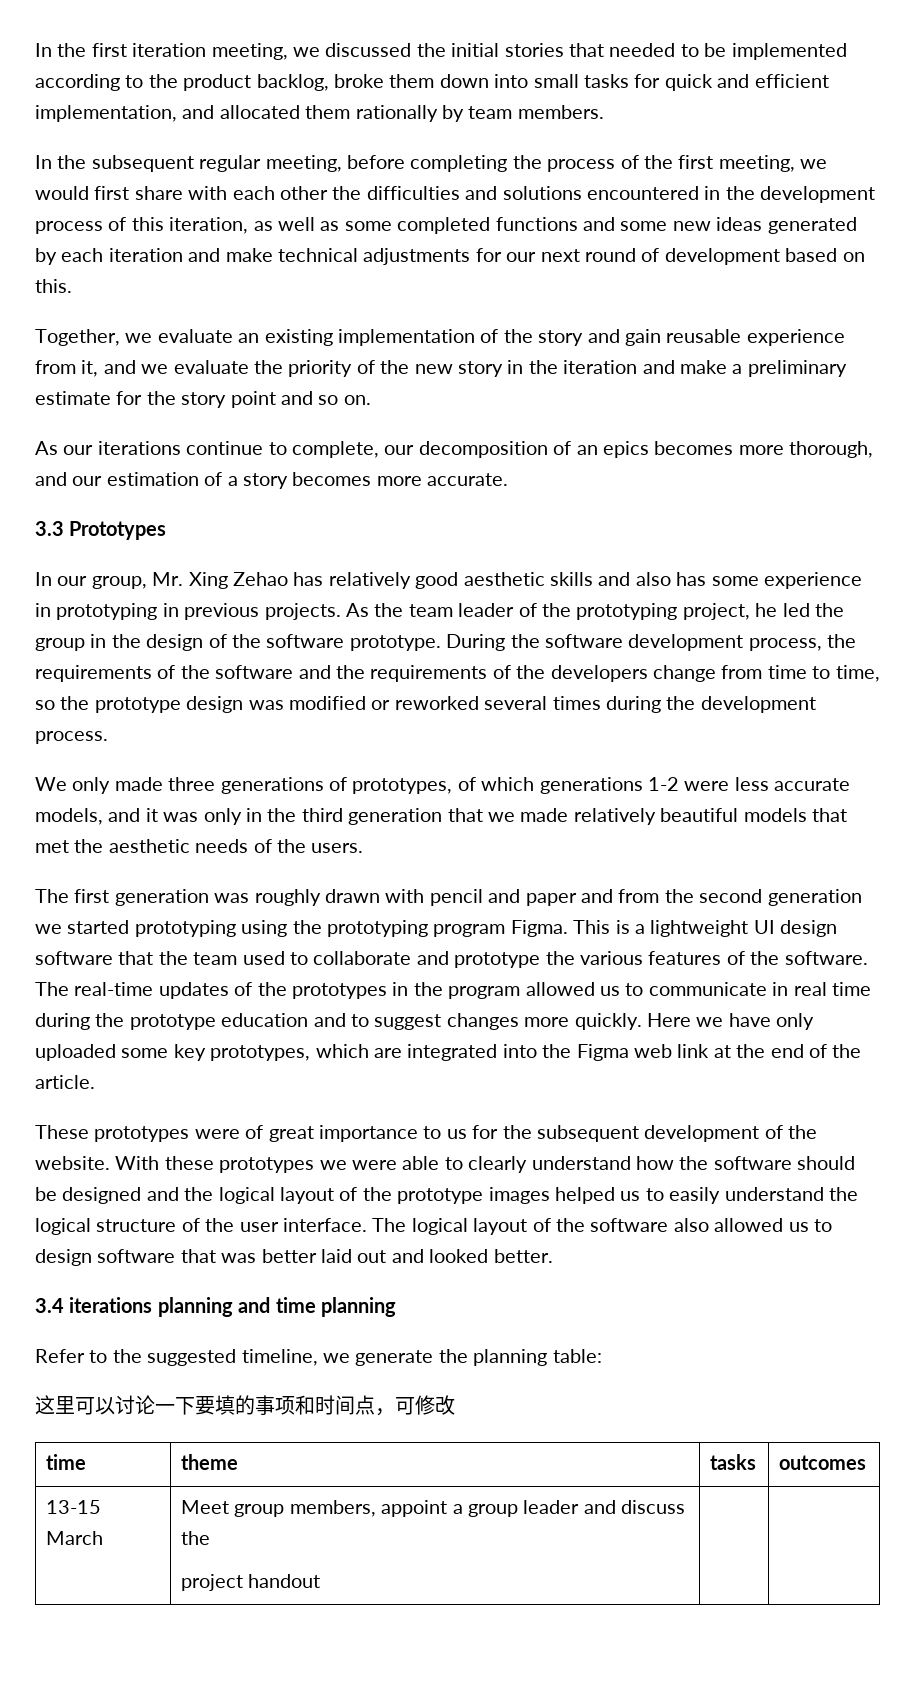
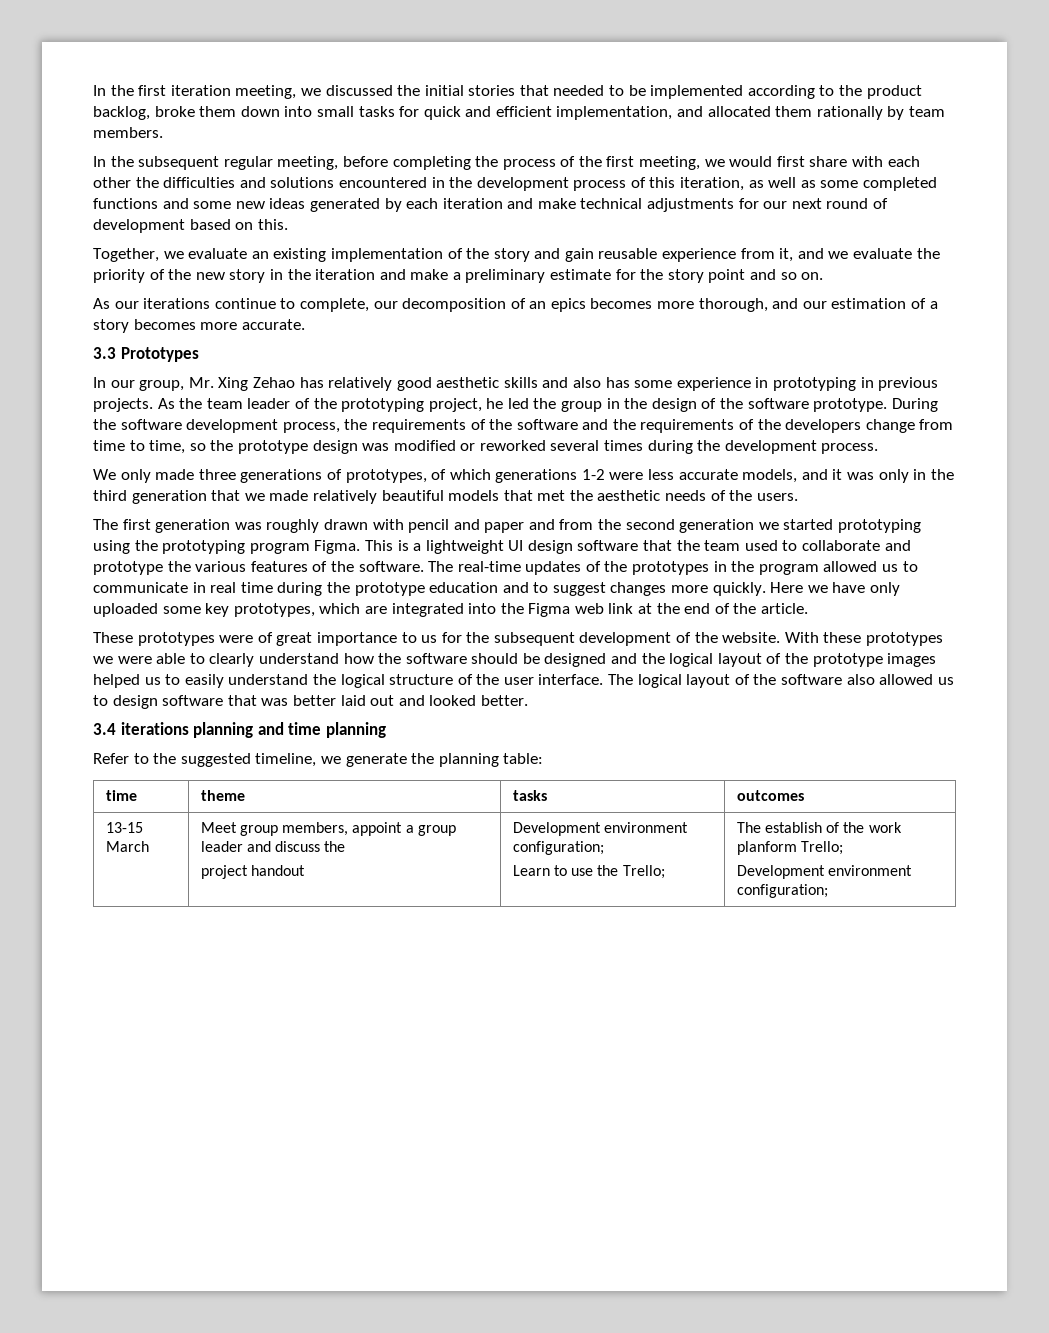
[35,1395,455,1416] // 这里可以讨论一下要填的事项和时间点，可修改 -> (544, 758) none
(321, 1581) | -> [512,822,688,836] [512,841,604,855] [512,865,665,879] [736,822,902,833] [736,841,843,855] [736,865,912,879] [736,884,828,898] Development environment configuration; // Learn to use the Trello; | The establish of the work planform Trello; // Development environment configuration;

